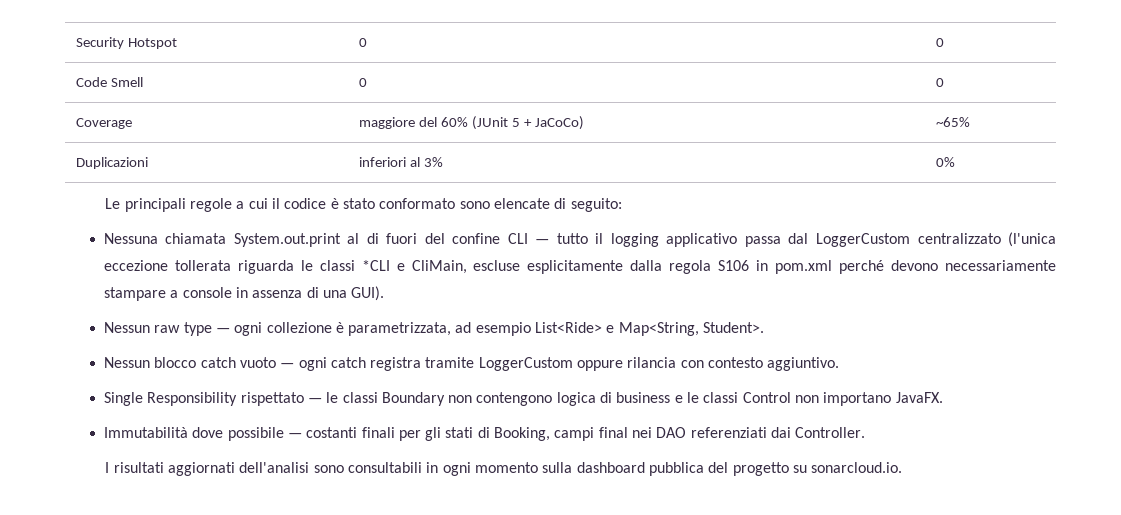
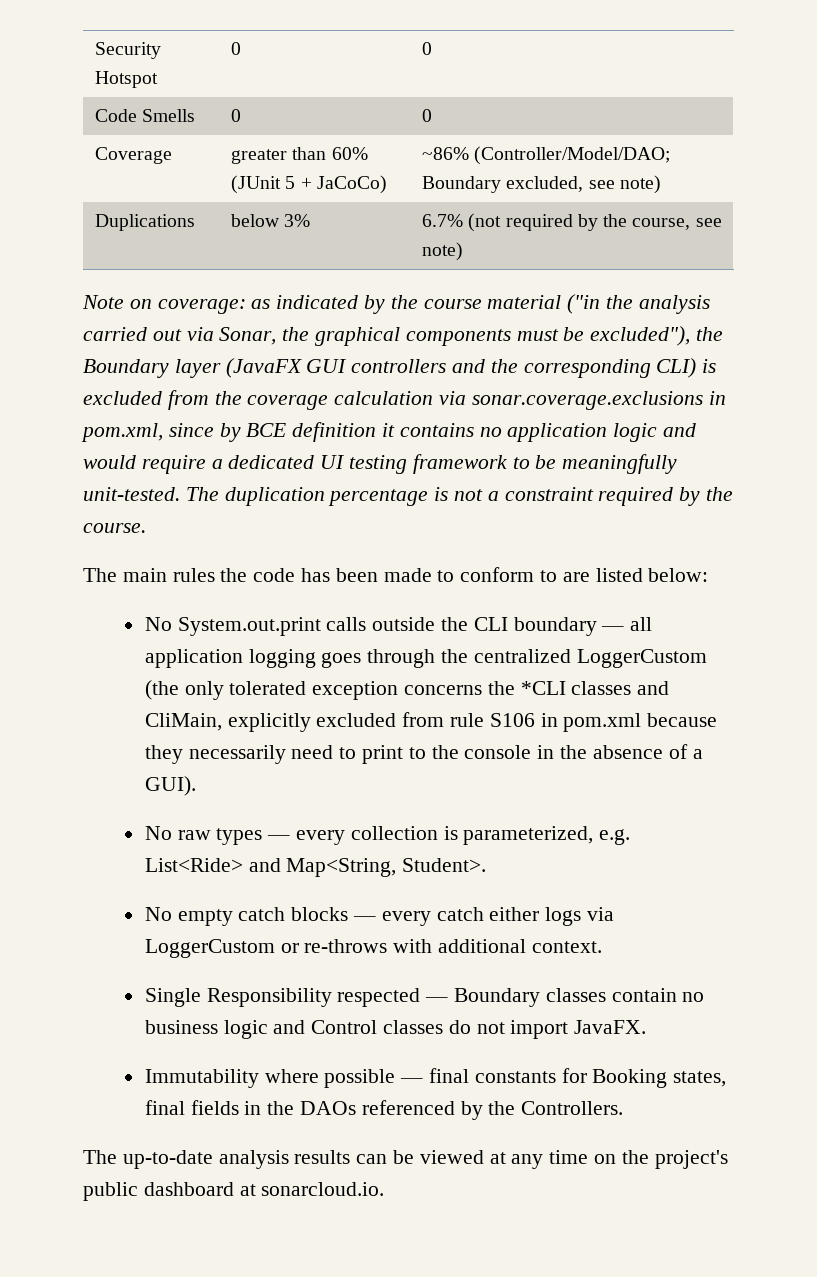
[111,77,144,87] Smell -> [142,109,196,122] Smells
[359,117,438,129] maggiore del -> [231,147,327,164] greater than
[936,117,971,127] [76,157,149,169] [359,157,444,167] [936,157,956,167] [105,198,622,212] [103,232,1056,247] [103,260,1056,274] [103,286,385,301] [103,322,765,336] [103,357,840,371] [103,392,943,406] [103,427,866,441] [105,462,807,476] ~65% // Duplicazioni | inferiori al 3% | 0% // Le principali regole a cui il codice è stato conformato sono elencate di seguito: // Nessuna chiamata System.out.print al di fuori del confine CLI — tutto il logging applicativo passa dal LoggerCustom centralizzato (l'unica eccezione tollerata riguarda le classi *CLI e CliMain, escluse esplicitamente dalla regola S106 in pom.xml perché devono necessariamente stampare a console in assenza di una GUI). // Nessun raw type — ogni collezione è parametrizzata, ad esempio List<Ride> e Map<String, Student>. // Nessun blocco catch vuoto — ogni catch registra tramite LoggerCustom oppure rilancia con contesto aggiuntivo. // Single Responsibility rispettato — le classi Boundary non contengono logica di business e le classi Control non importano JavaFX. // Immutabilità dove possibile — costanti finali per gli stati di Booking, campi final nei DAO referenziati dai Controller. // I risultati aggiornati dell'analisi sono consultabili in ogni momento sulla dashboard pubblica del progetto su -> [422,146,671,165] [422,175,661,194] [95,214,196,231] [231,214,311,227] [422,213,722,232] [422,242,464,261] [82,294,710,314] [83,326,724,346] [83,358,717,378] [83,390,726,410] [81,422,697,442] [83,454,678,474] [83,487,734,506] [83,523,146,533] [83,567,709,582] [144,617,653,636] [144,649,707,668] [144,680,670,700] [144,712,718,732] [144,744,703,764] [144,776,196,796] [144,826,631,845] [144,858,487,877] [144,907,615,926] [144,939,602,958] [144,988,705,1007] [144,1020,647,1039] [144,1068,727,1088] [144,1100,624,1120] [83,1150,728,1169] [83,1182,256,1201] ~86% (Controller/Model/DAO; Boundary excluded, see note) // Duplications | below 3% | 6.7% (not required by the course, see note) // Note on coverage: as indicated by the course material ("in the analysis carried out via Sonar, the graphical components must be excluded"), the Boundary layer (JavaFX GUI controllers and the corresponding CLI) is excluded from the coverage calculation via sonar.coverage.exclusions in pom.xml, since by BCE definition it contains no application logic and would require a dedicated UI testing framework to be meaningfully unit-tested. The duplication percentage is not a constraint required by the course. // The main rules the code has been made to conform to are listed below: // No System.out.print calls outside the CLI boundary — all application logging goes through the centralized LoggerCustom (the only tolerated exception concerns the *CLI classes and CliMain, explicitly excluded from rule S106 in pom.xml because they necessarily need to print to the console in the absence of a GUI). // No raw types — every collection is parameterized, e.g. List<Ride> and Map<String, Student>. // No empty catch blocks — every catch either logs via LoggerCustom or re-throws with additional context. // Single Responsibility respected — Boundary classes contain no business logic and Control classes do not import JavaFX. // Immutability where possible — final constants for Booking states, final fields in the DAOs referenced by the Controllers. // The up-to-date analysis results can be viewed at any time on the project's public dashboard at

